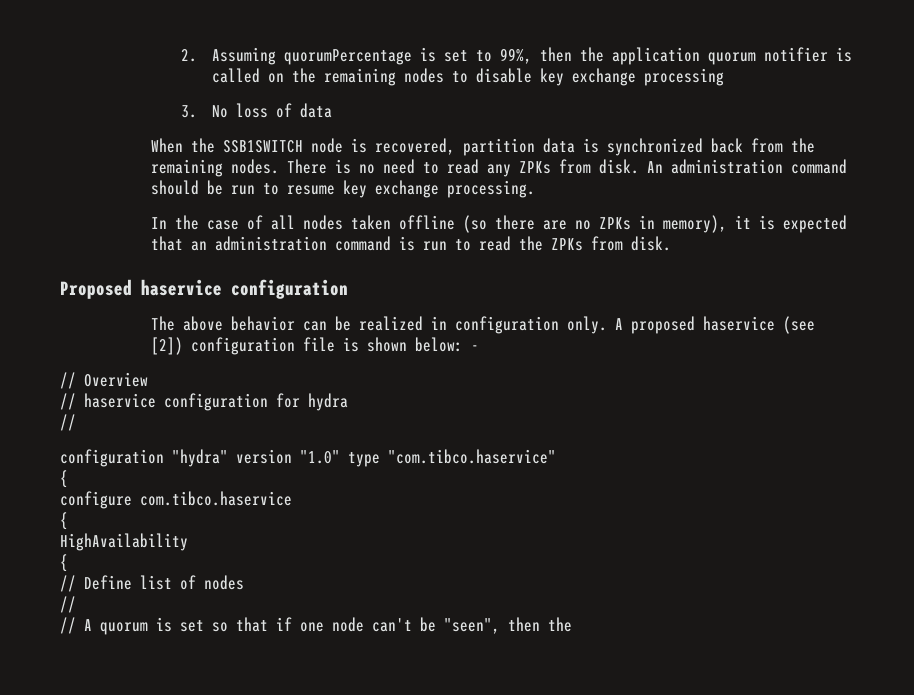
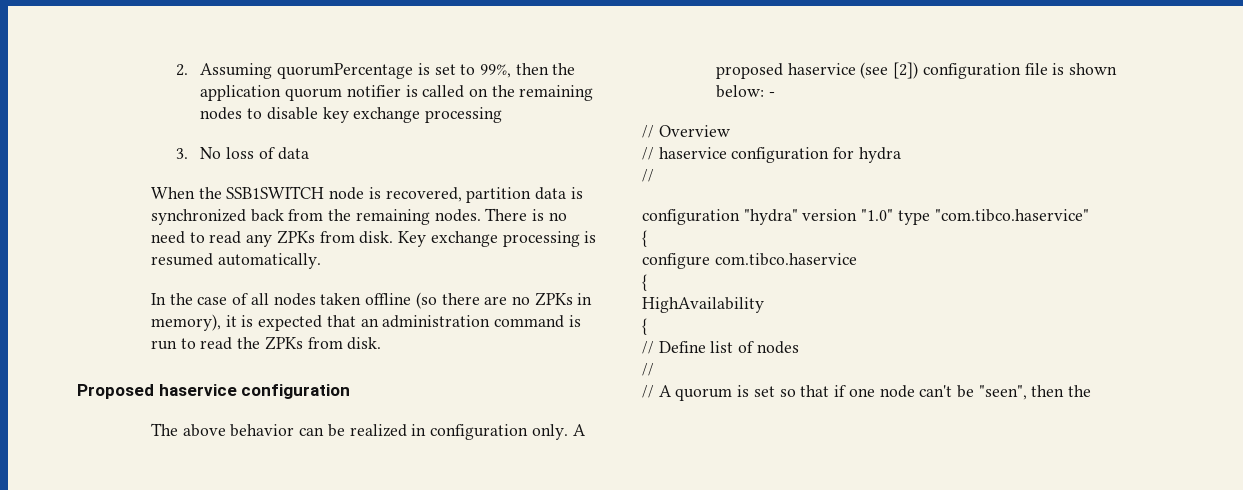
[647,159,848,174] [151,180,536,198] An administration command should be run to resume key exchange processing. -> [398,231,597,247] [151,253,321,269] Key exchange processing is resumed automatically.

